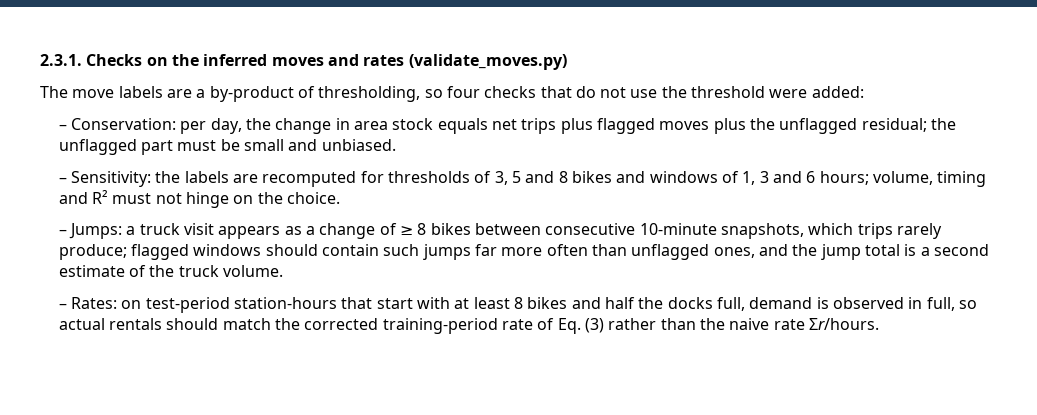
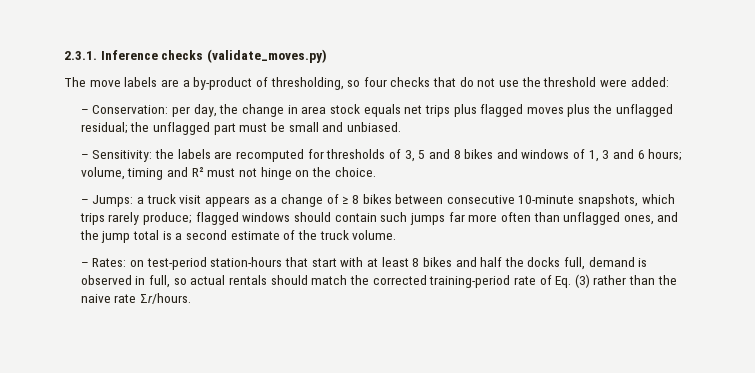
[86,54,405,66] Checks on the inferred moves and rates -> [100,50,204,60] Inference checks

